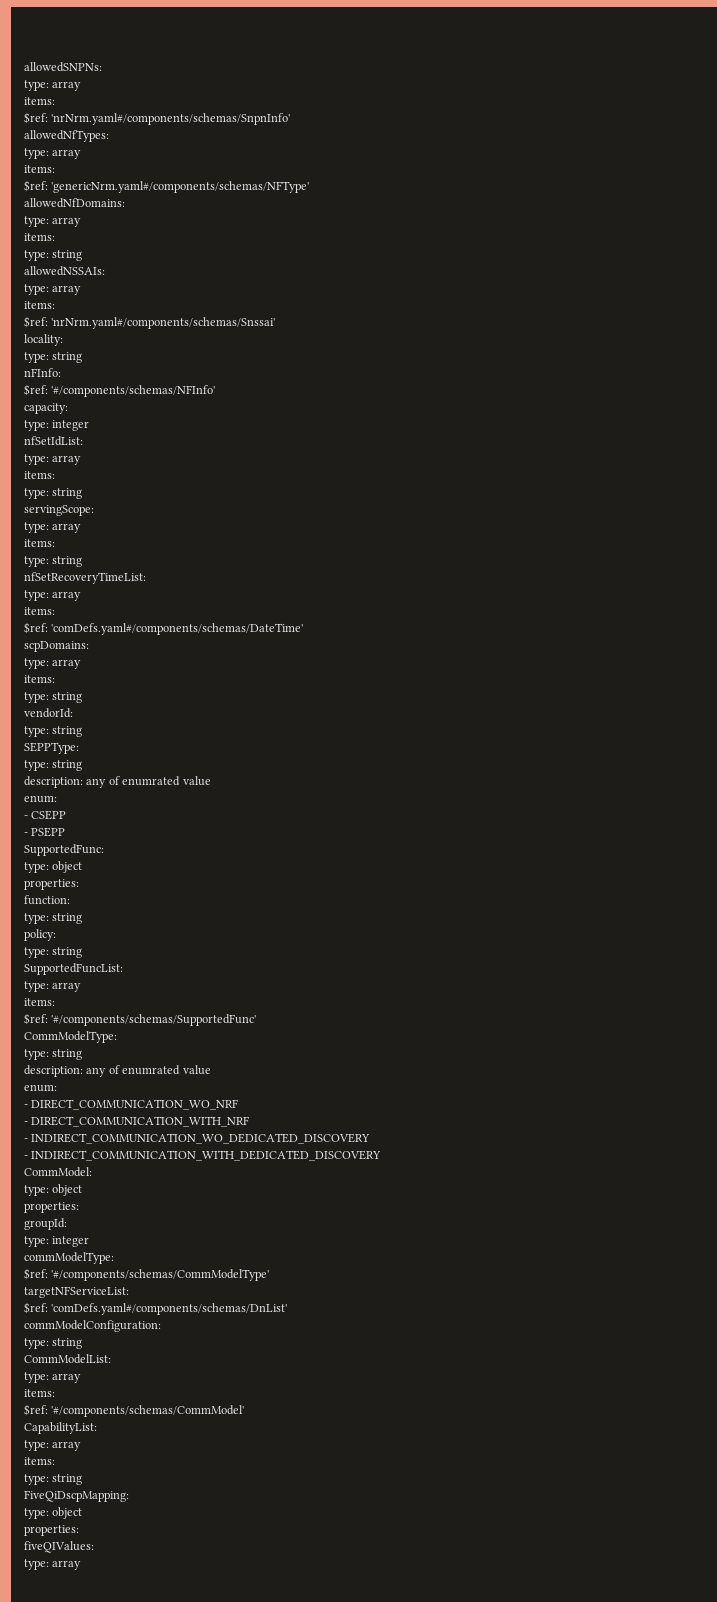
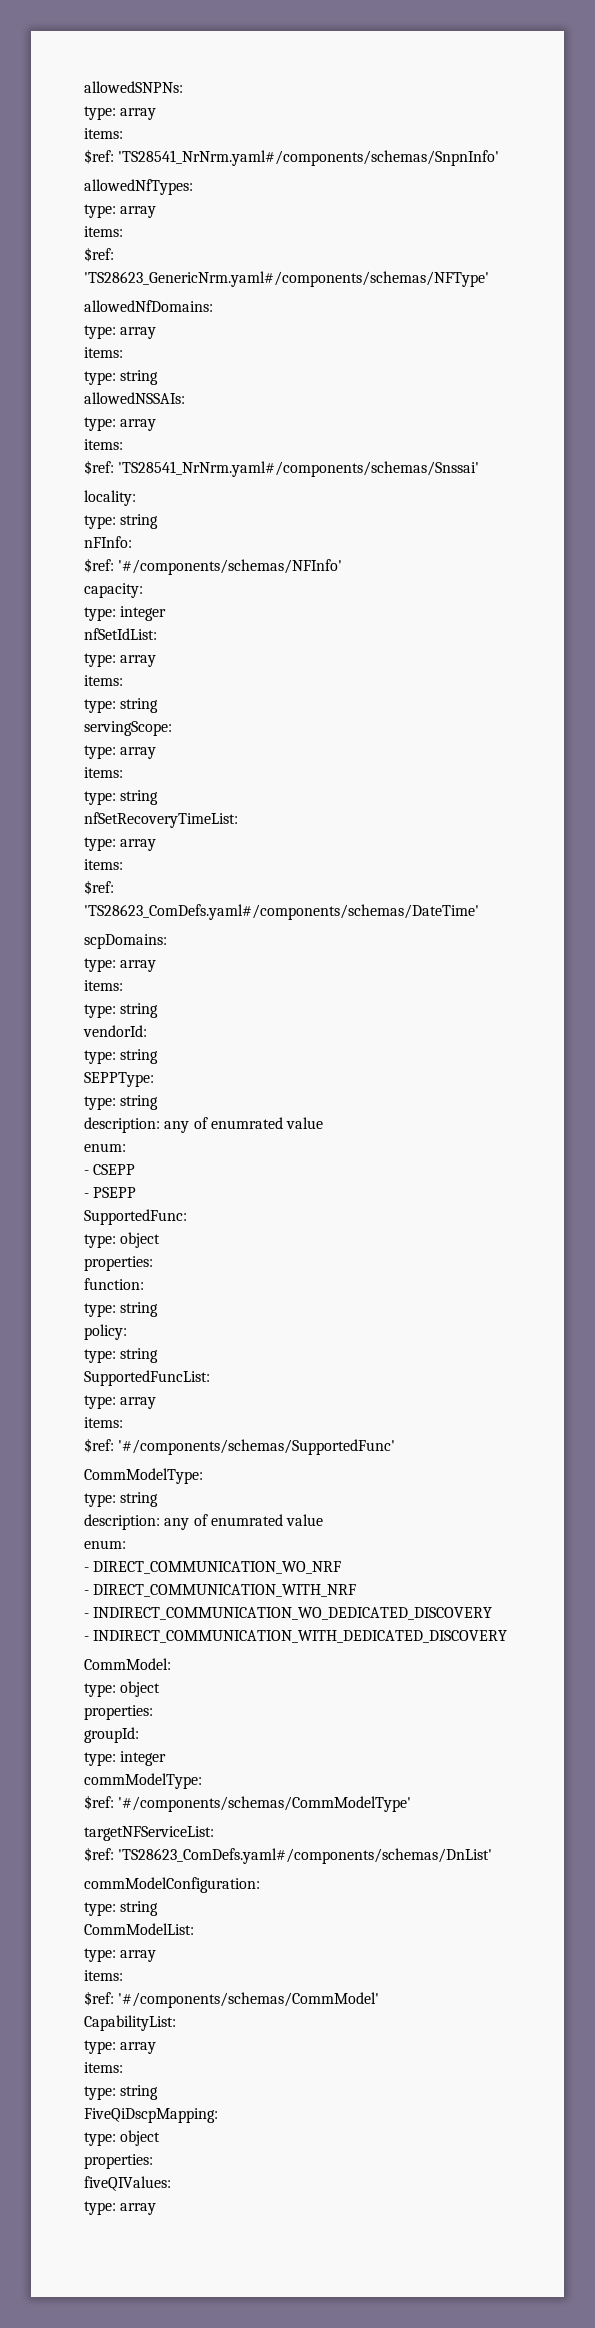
[51,113,291,125] 'nrNrm.yaml#/components/schemas/SnpnInfo' -> [118,150,500,166] 'TS28541_NrNrm.yaml#/components/schemas/SnpnInfo'
[51,181,310,193] 'genericNrm.yaml#/components/schemas/NFType' -> [84,271,489,287] 'TS28623_GenericNrm.yaml#/components/schemas/NFType'
[51,317,276,329] 'nrNrm.yaml#/components/schemas/Snssai' -> [118,461,480,477] 'TS28541_NrNrm.yaml#/components/schemas/Snssai'
[51,623,304,635] 'comDefs.yaml#/components/schemas/DateTime' -> [84,904,479,920] 'TS28623_ComDefs.yaml#/components/schemas/DateTime'
[51,1303,288,1315] 'comDefs.yaml#/components/schemas/DnList' -> [118,1848,493,1864] 'TS28623_ComDefs.yaml#/components/schemas/DnList'

